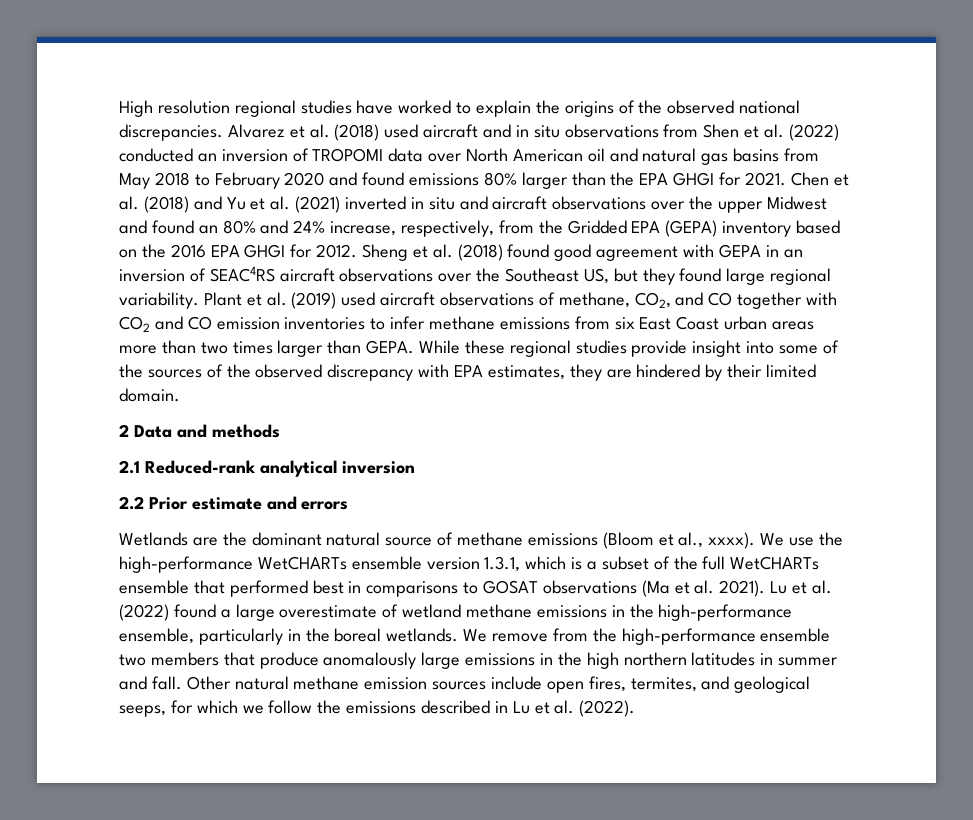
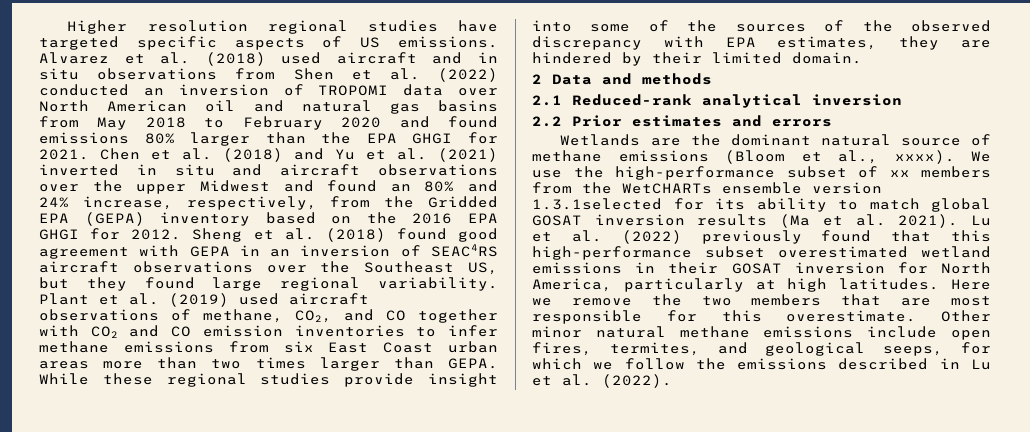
[119,100,153,117] High -> [67,20,128,34] Higher
[398,100,801,117] [119,124,223,141] worked to explain the origins of the observed national discrepancies. -> [39,36,499,50] targeted specific aspects of US emissions.
[191,497,262,510] estimate -> [632,115,722,127] estimates
[257,556,820,572] [119,580,637,597] WetCHARTs ensemble version 1.3.1, which is a subset of the full WetCHARTs ensemble that performed best in comparisons to GOSAT observations -> [786,166,991,178] [532,182,882,194] [532,198,991,212] [532,214,768,226] subset of xx members from the WetCHARTs ensemble version 1.3.1selected for its ability to match global GOSAT inversion results
[173,604,793,621] [119,628,831,645] [119,652,839,669] [119,676,487,690] found a large overestimate of wetland methane emissions in the high-performance ensemble, particularly in the boreal wetlands. We remove from the high-performance ensemble two members that produce anomalously large emissions in the high northern latitudes in summer and fall. Other natural methane emission sources -> [701,230,991,244] [532,246,991,260] [532,262,991,274] [532,278,991,292] [532,294,991,306] [532,310,991,324] [532,326,854,338] previously found that this high-performance subset overestimated wetland emissions in their GOSAT inversion for North America, particularly at high latitudes. Here we remove the two members that are most responsible for this overestimate. Other minor natural methane emissions

